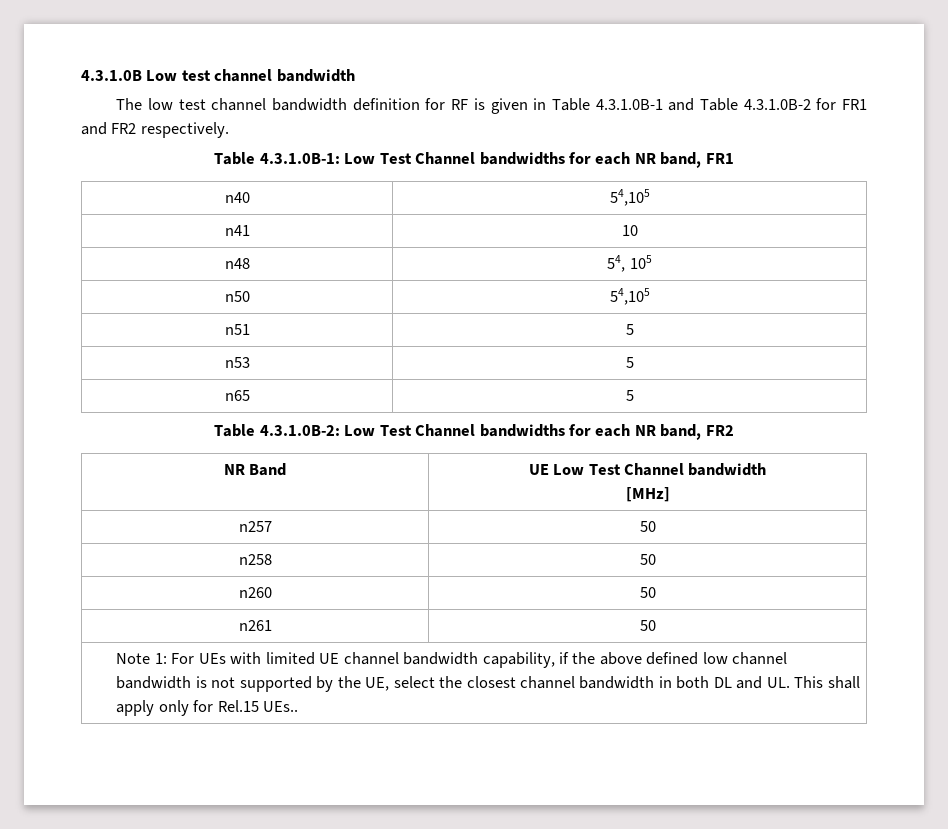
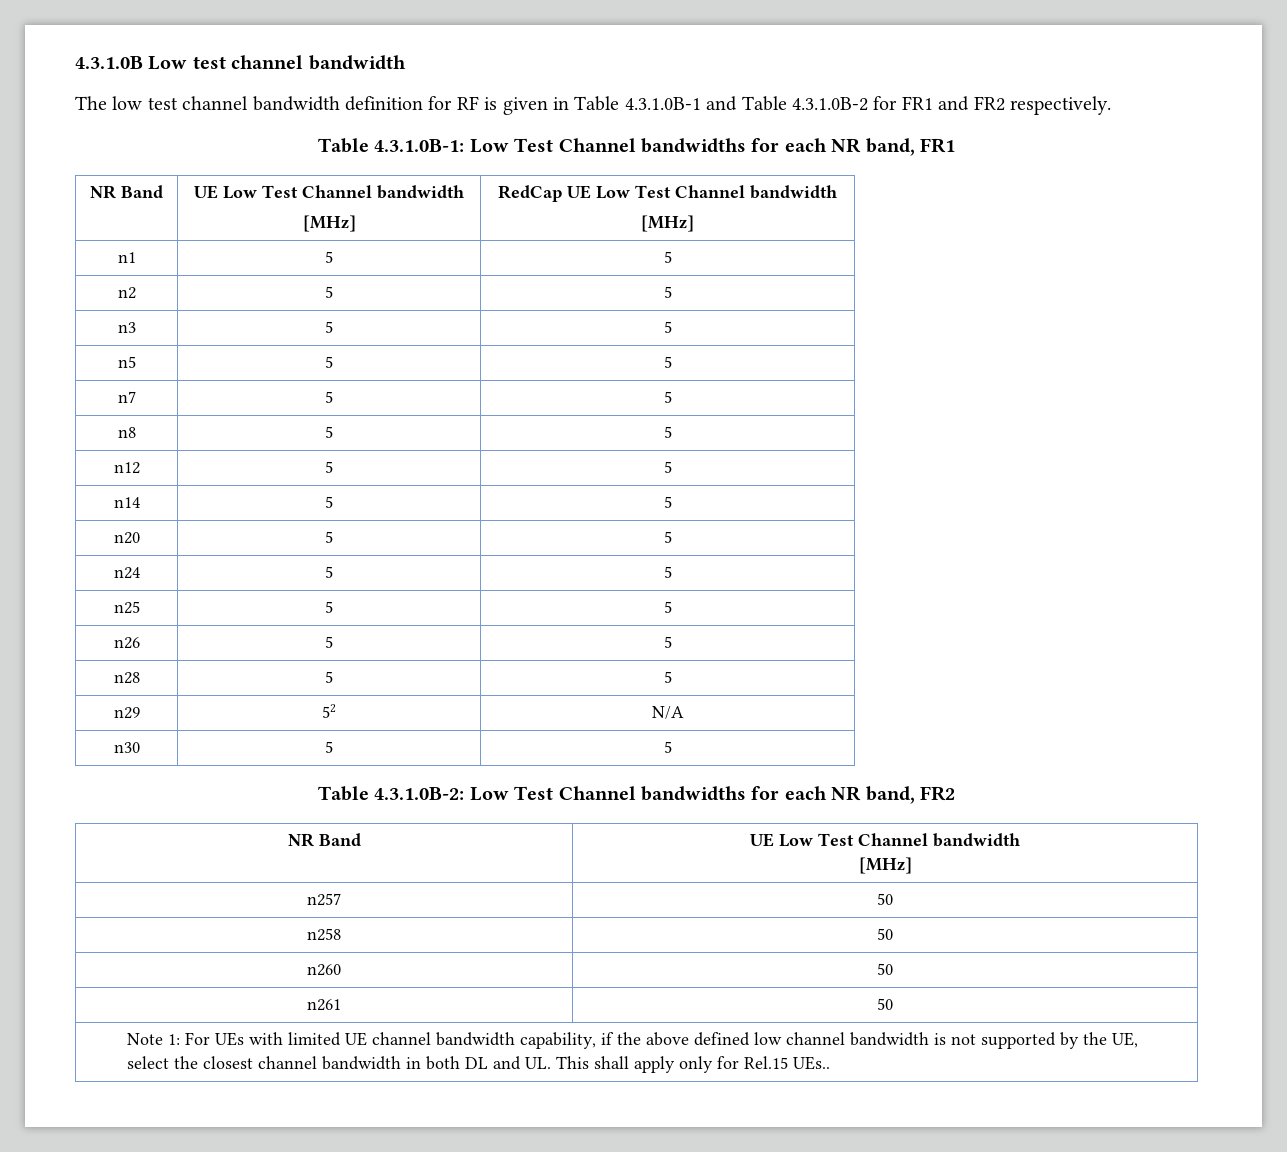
[224,192,250,203] [609,189,650,206] [224,225,250,236] [621,225,638,236] [224,258,250,269] [607,255,652,272] [224,291,250,302] [609,288,650,305] [224,324,250,335] [625,324,634,335] [224,357,250,368] [625,357,634,368] [224,390,250,401] n40 | 54,105 // n41 | 10 // n48 | 54, 105 // n50 | 54,105 // n51 | 5 // n53 | 5 // n65 -> [90,185,163,199] [194,185,464,199] [302,215,356,232] [498,185,837,202] [640,215,694,232] [117,252,136,263] [325,251,333,263] [663,251,672,263] [117,287,136,299] [325,286,333,298] [663,286,672,298] [117,322,136,333] [325,321,333,333] [663,321,672,333] [117,356,136,368] [325,356,333,368] [663,356,672,368] [117,391,136,403] [325,391,333,403] [663,391,672,403] [117,427,136,438] [325,426,333,438] [663,426,672,438] [113,462,140,474] [325,461,333,473] [663,461,672,473] [113,497,140,508] [325,496,333,508] [663,496,672,508] [113,532,140,544] [325,531,333,543] [663,531,672,543] [113,567,140,579] [325,566,333,578] [663,566,672,578] [113,601,140,614] [325,601,333,613] [663,601,672,613] [113,637,140,649] [325,636,333,648] [663,636,672,648] [113,672,140,684] [325,671,333,683] [663,671,672,683] [113,707,140,719] [322,704,336,718] [651,706,684,719] [113,742,140,753] [325,741,333,753] NR Band | UE Low Test Channel bandwidth // [MHz] | RedCap UE Low Test Channel bandwidth // [MHz] // n1 | 5 | 5 // n2 | 5 | 5 // n3 | 5 | 5 // n5 | 5 | 5 // n7 | 5 | 5 // n8 | 5 | 5 // n12 | 5 | 5 // n14 | 5 | 5 // n20 | 5 | 5 // n24 | 5 | 5 // n25 | 5 | 5 // n26 | 5 | 5 // n28 | 5 | 5 // n29 | 52 | N/A // n30 | 5

